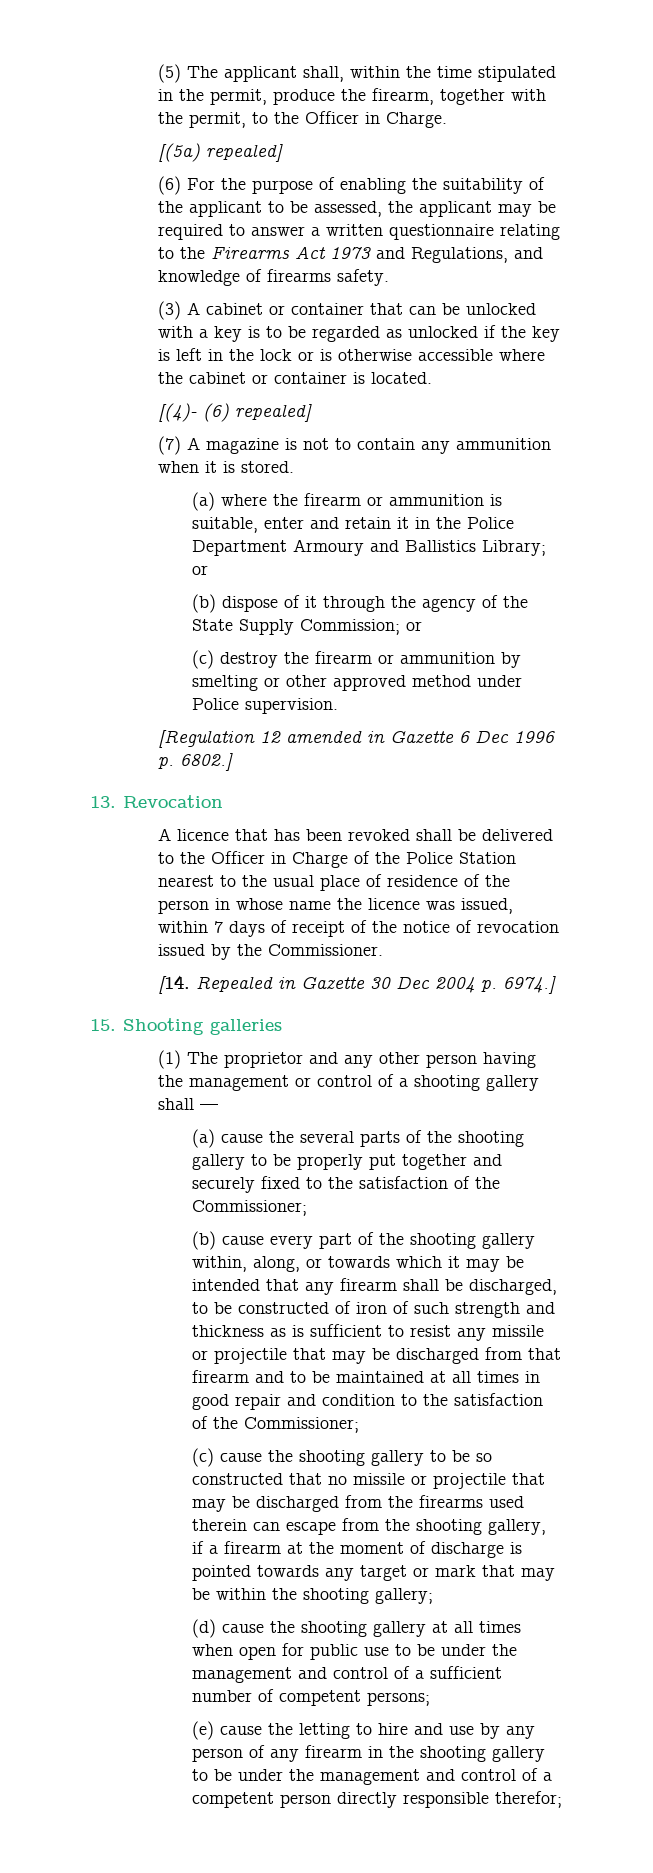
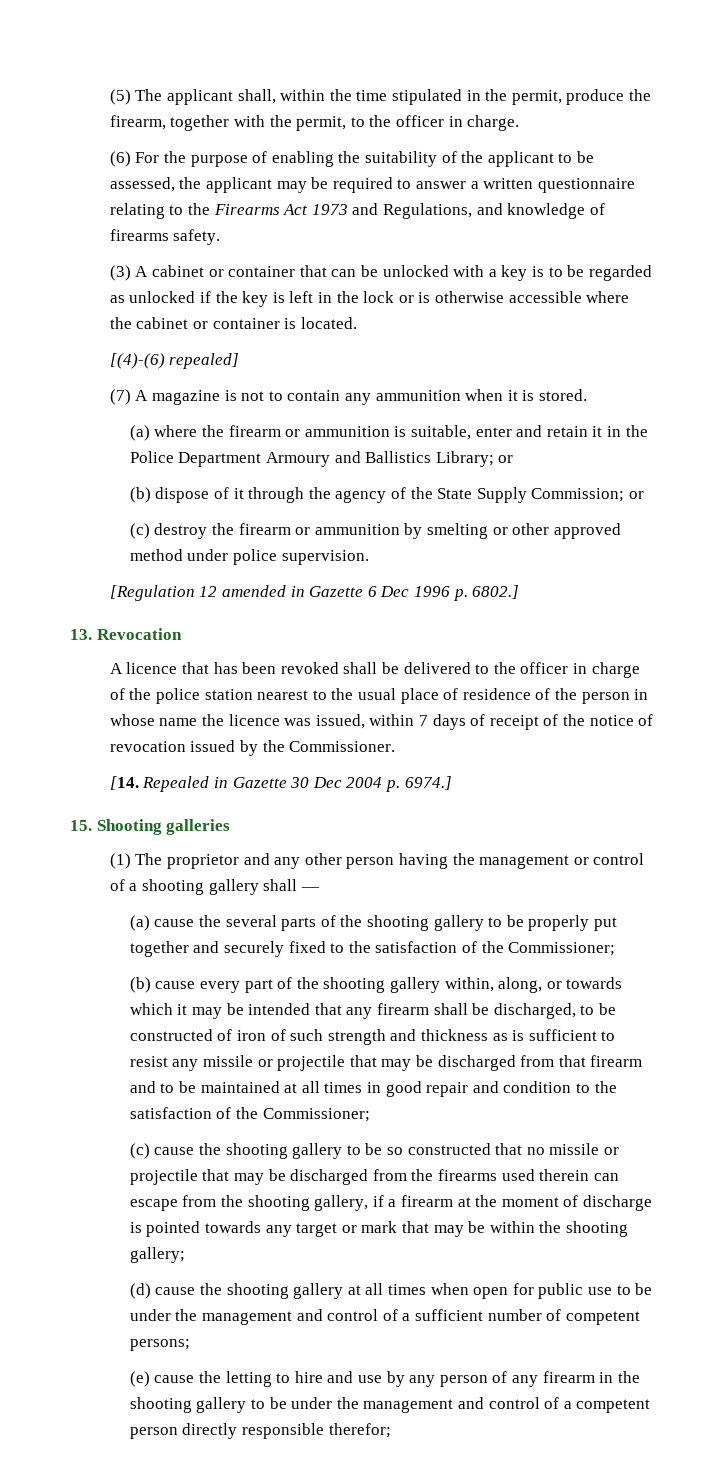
[305,111,448,128] [158,143,284,162] Officer in Charge. // [(5a) repealed] -> [396,115,520,131] officer in charge.
[158,403,230,422] [(4)- (6) -> [109,353,165,369] [(4)-(6)
[192,698,240,710] Police -> [233,549,278,565] police
[211,851,517,868] Officer in Charge of the Police Station -> [520,662,640,678] [109,688,253,704] officer in charge of the police station

